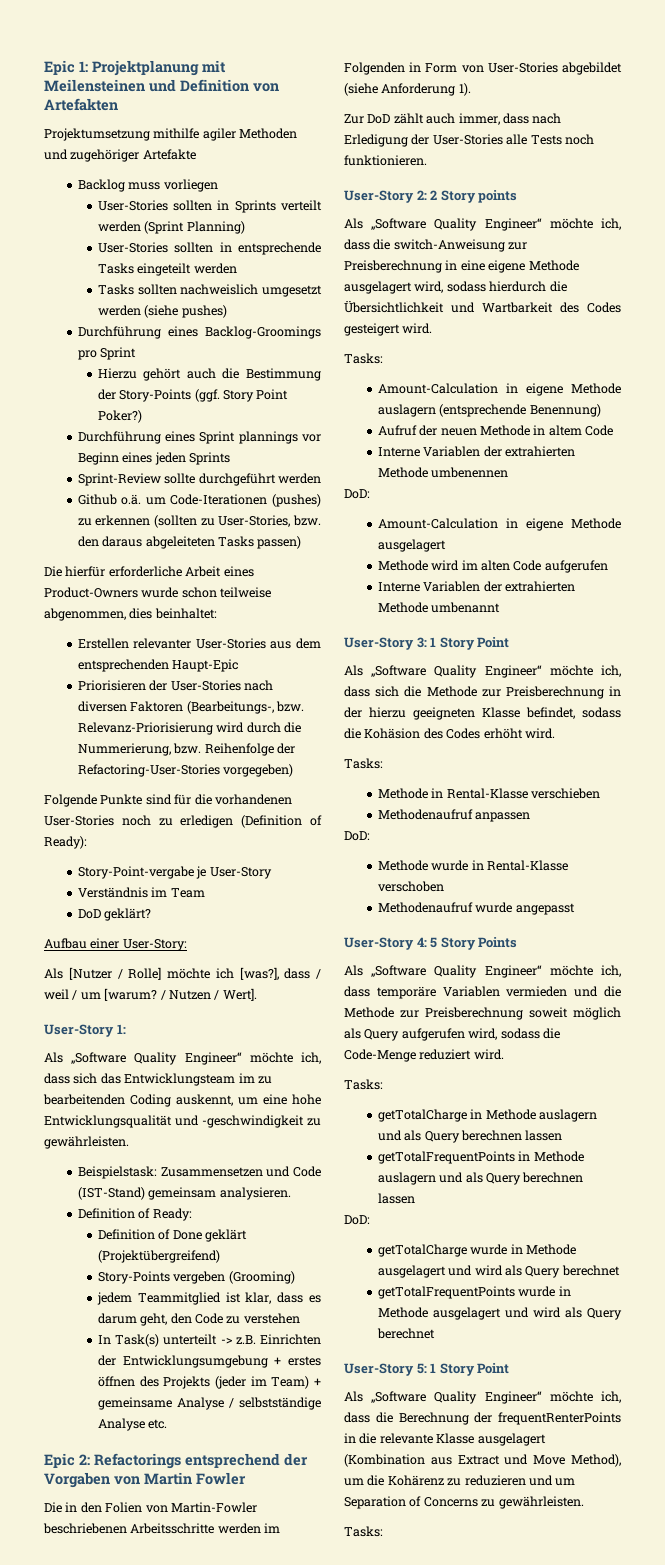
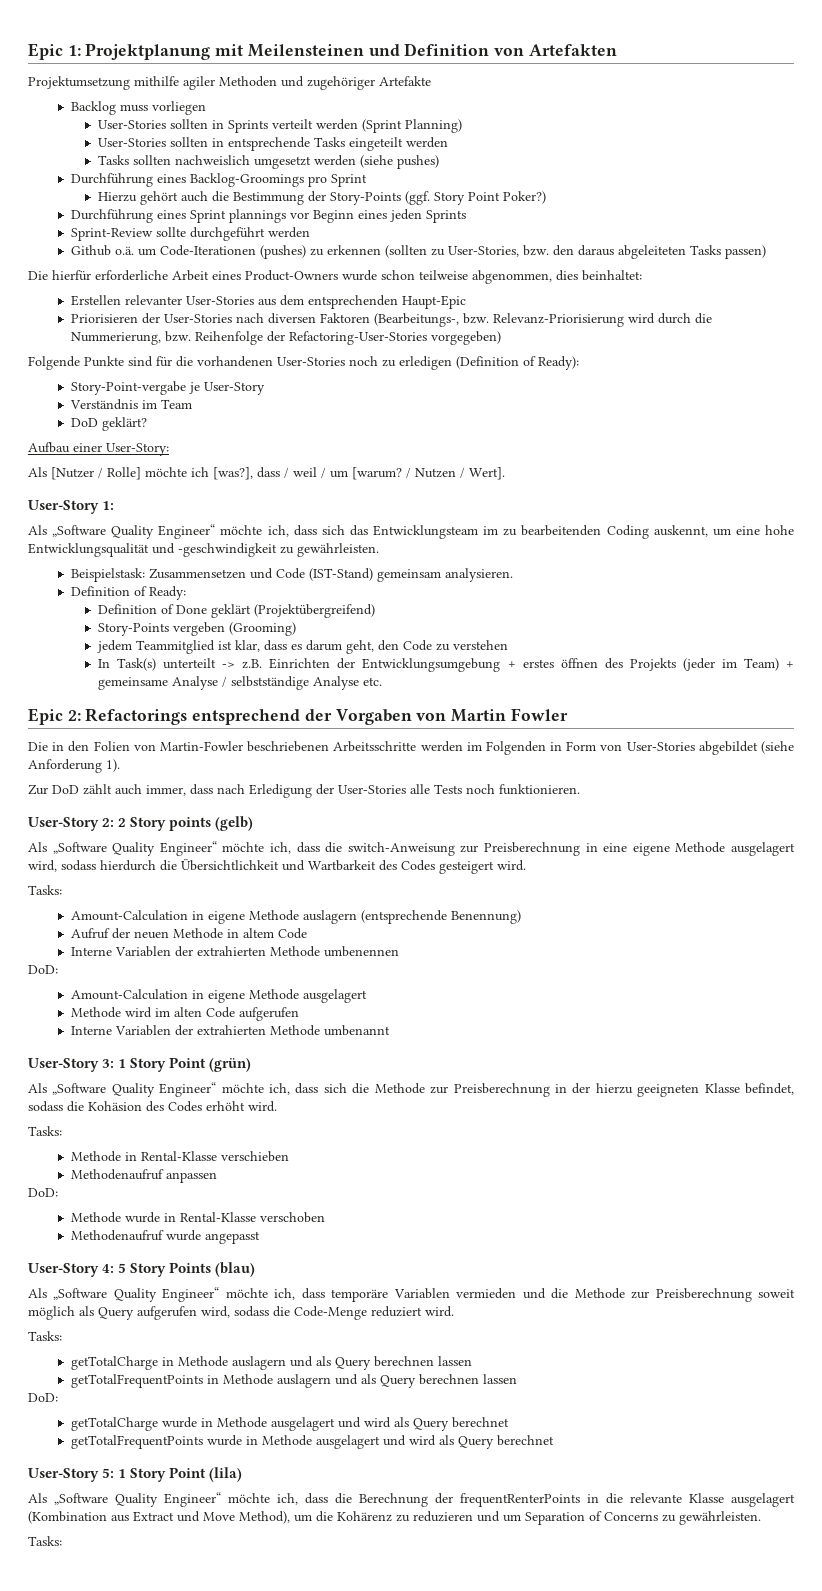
(518, 196) none -> [215,816,254,831] (gelb)
(510, 642) none -> [209,1058,252,1072] (grün)
(518, 942) none -> [215,1262,256,1277] (blau)
(510, 1368) none -> [209,1467,243,1482] (lila)

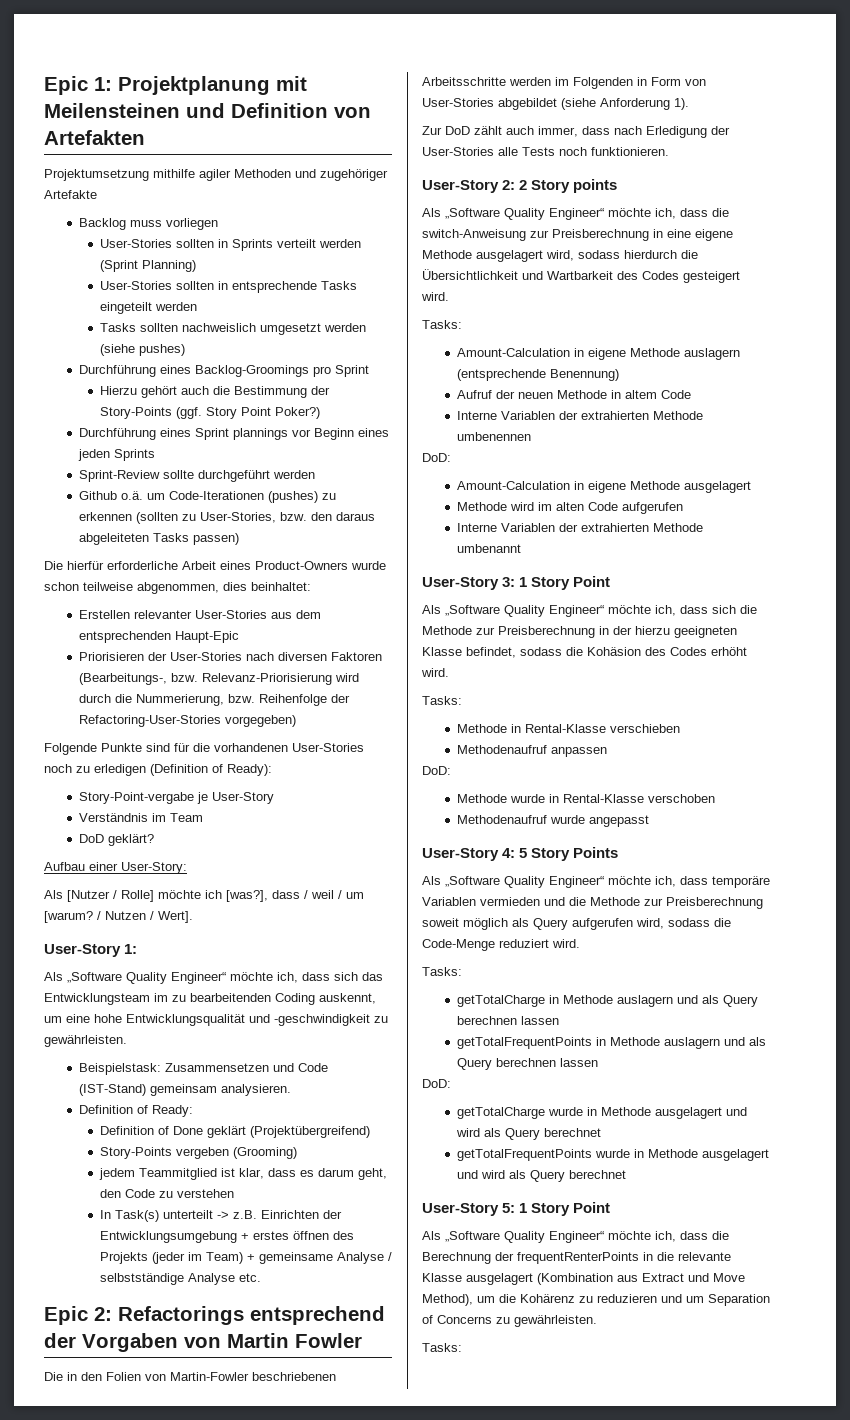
[215,816,254,831] (gelb) -> (618, 186) none
[209,1058,252,1072] (grün) -> (611, 581) none
[215,1262,256,1277] (blau) -> (619, 852) none
[209,1467,243,1482] (lila) -> (611, 1207) none

